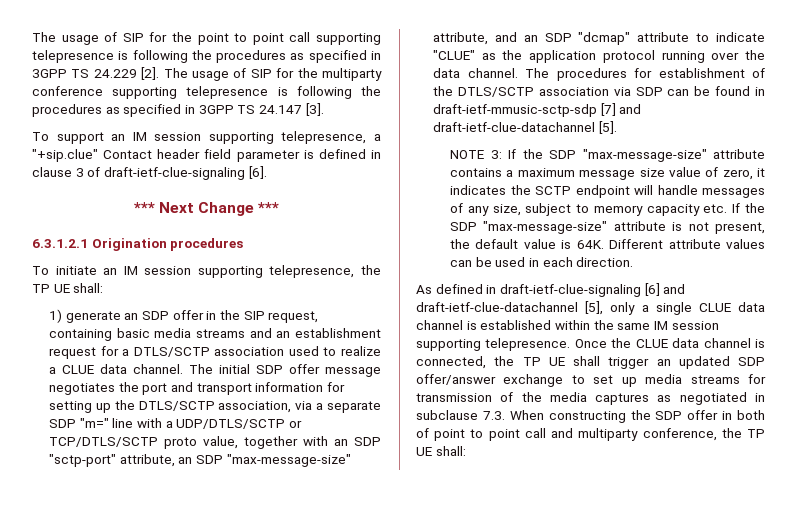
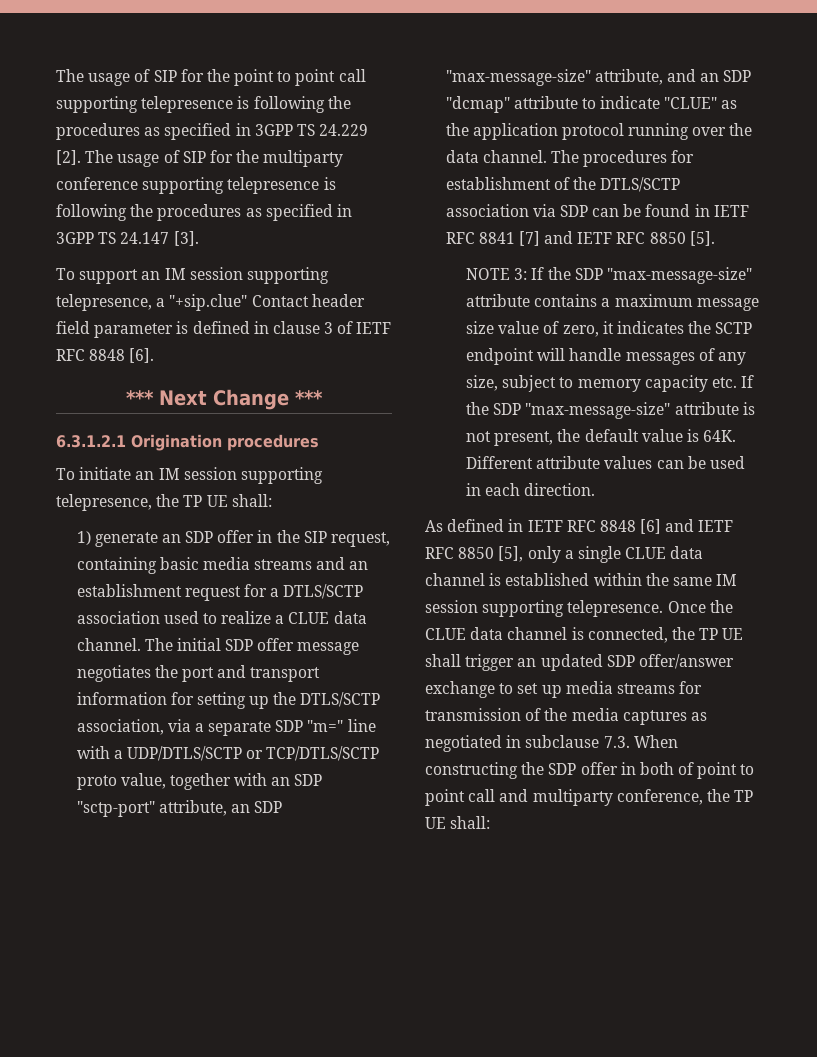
[103,167,245,180] draft-ietf-clue-signaling -> [356,322,392,334] [56,349,126,361] IETF RFC 8848
[433,103,642,117] [433,122,596,132] draft-ietf-mmusic-sctp-sdp [7] and draft-ietf-clue-datachannel -> [713,205,749,217] [445,231,686,246] IETF RFC 8841 [7] and IETF RFC 8850
[499,283,686,297] [416,302,578,312] draft-ietf-clue-signaling [6] and draft-ietf-clue-datachannel -> [527,519,734,534] [425,547,495,559] IETF RFC 8848 [6] and IETF RFC 8850

